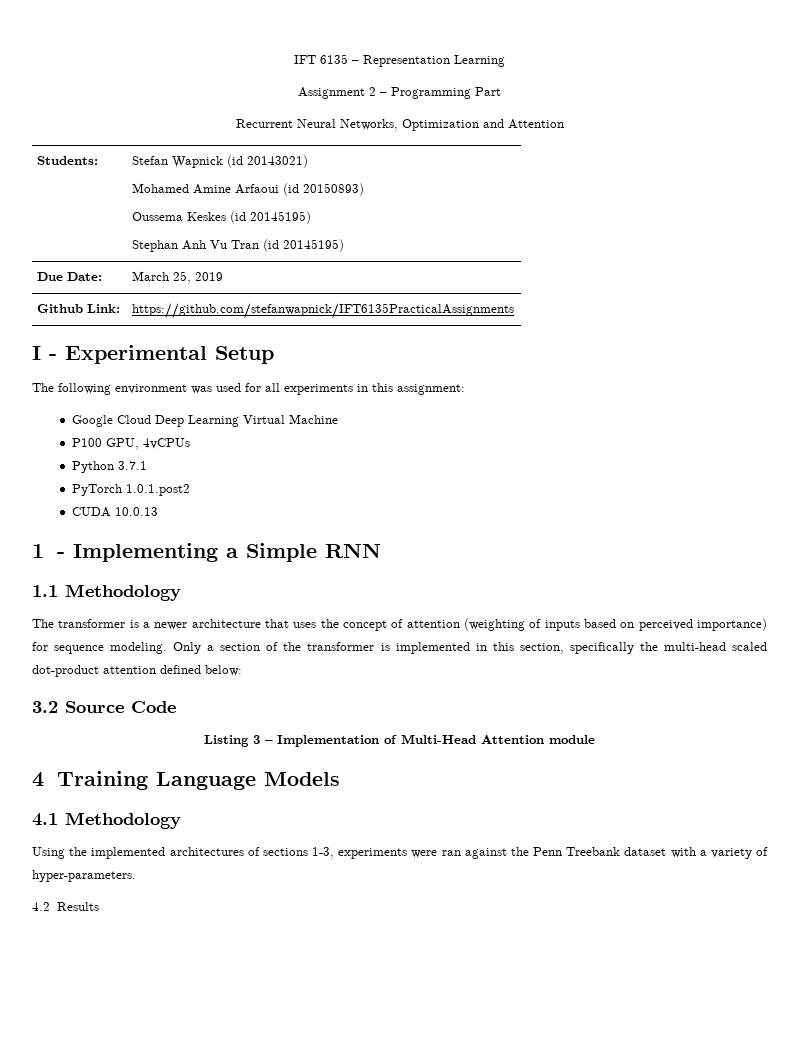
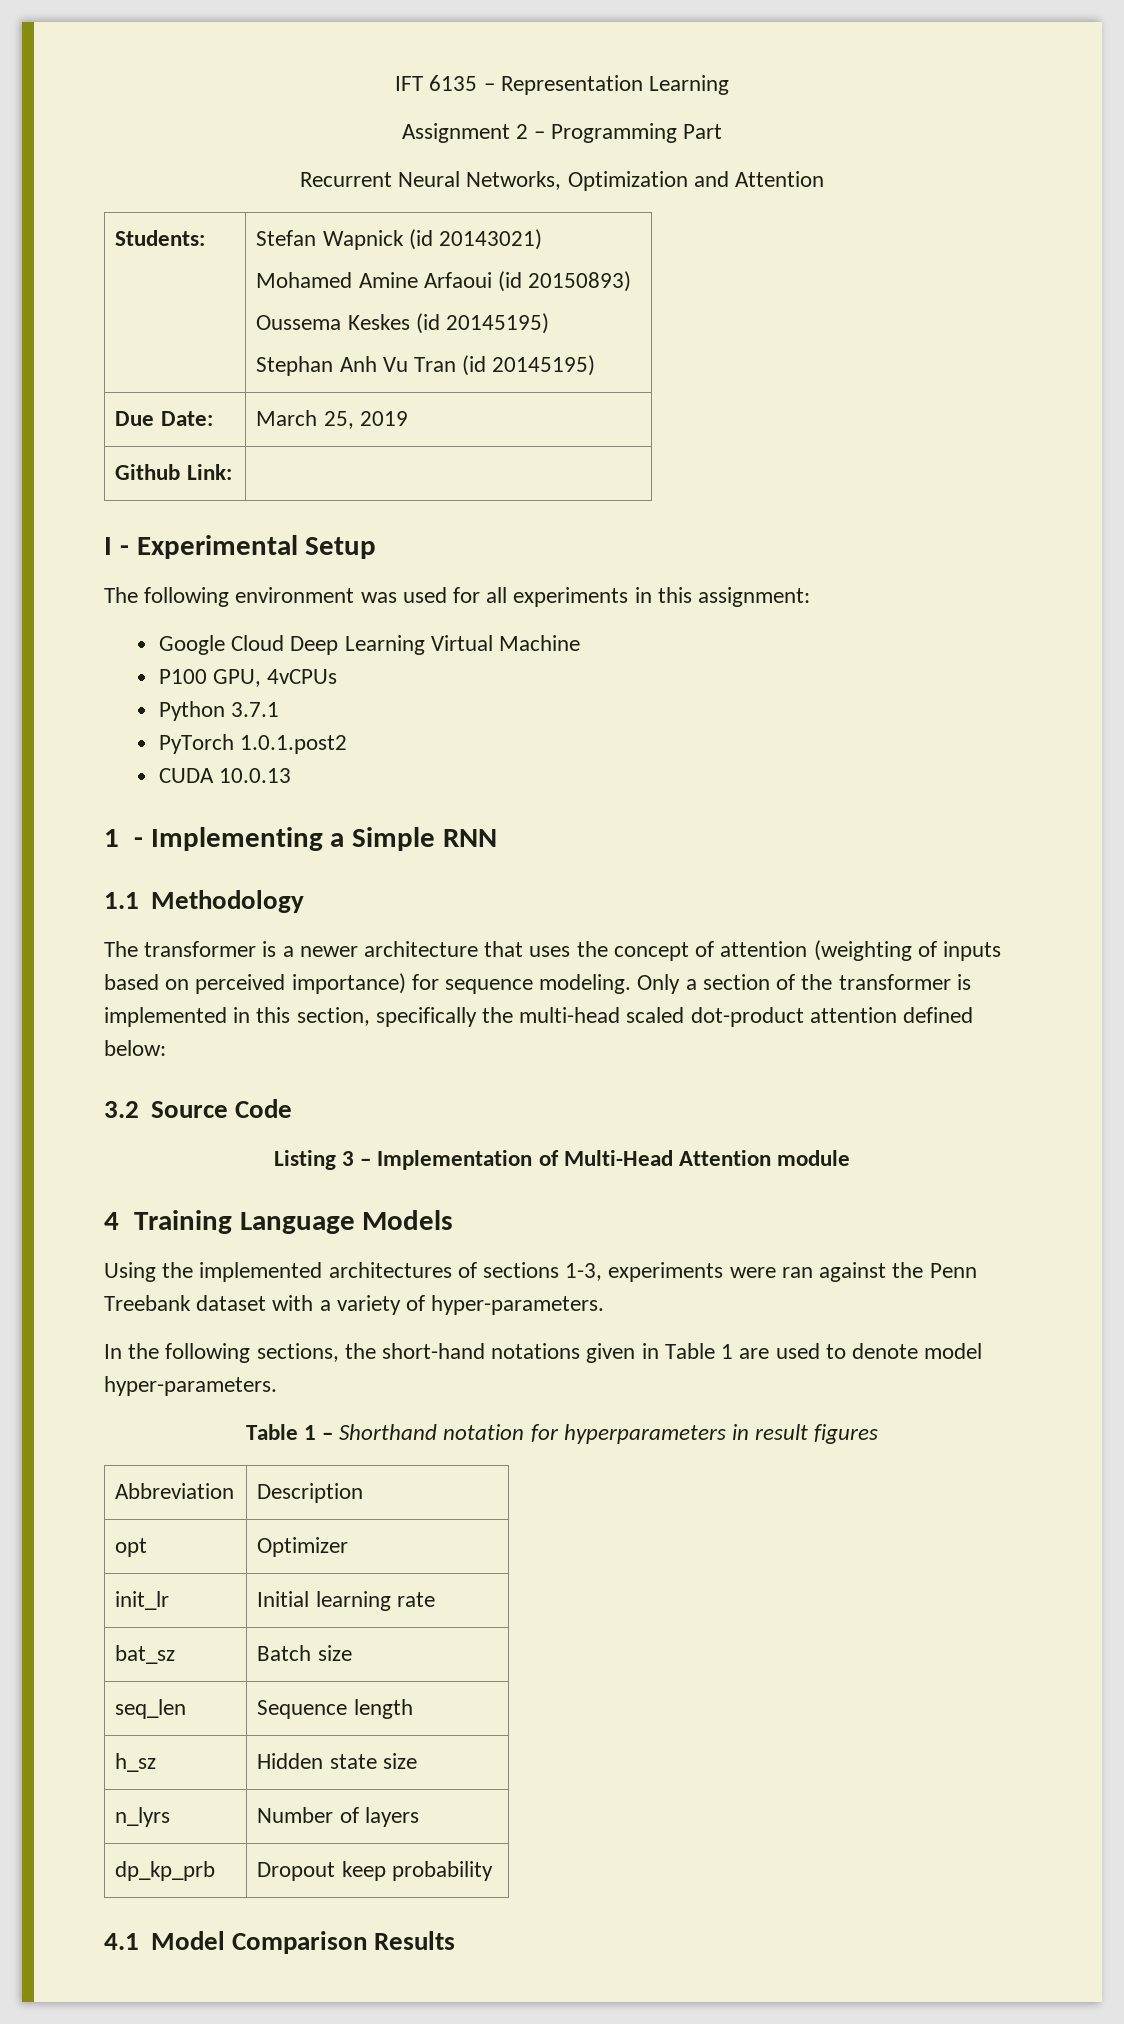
[132,303,515,319] https://github.com/stefanwapnick/IFT6135PracticalAssignments -> (232, 472) none
[32,812,181,829] // 4.1 Methodology -> (454, 1220) none
[32,902,50,911] 4.2 -> [104,1343,983,1363] [104,1376,277,1396] [245,1424,879,1444] [115,1483,235,1499] [257,1483,364,1503] [115,1538,148,1557] [257,1537,349,1557] [115,1591,170,1610] [257,1591,435,1611] [115,1645,176,1664] [257,1645,352,1661] [115,1699,187,1719] [257,1699,413,1719] [115,1753,157,1772] [257,1753,417,1769] [115,1807,171,1827] [257,1807,419,1827] [115,1861,216,1881] [257,1861,493,1881] [104,1931,367,1954] In the following sections, the short-hand notations given in Table 1 are used to denote model hyper-parameters. // Table 1 – Shorthand notation for hyperparameters in result figures // Abbreviation | Description // opt | Optimizer // init_lr | Initial learning rate // bat_sz | Batch size // seq_len | Sequence length // h_sz | Hidden state size // n_lyrs | Number of layers // dp_kp_prb | Dropout keep probability // 4.1 Model Comparison

